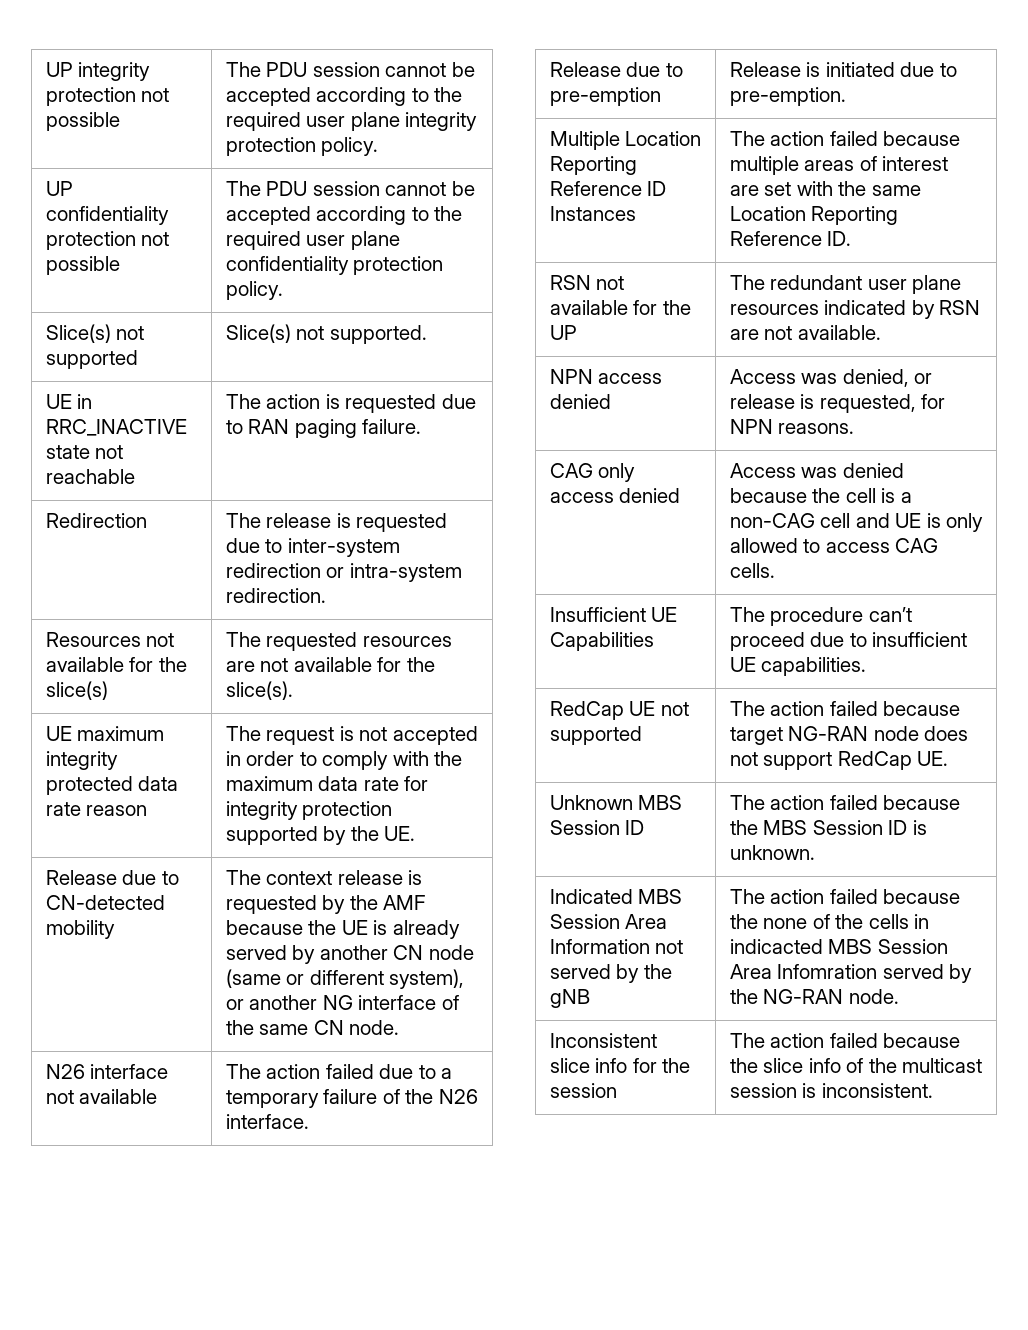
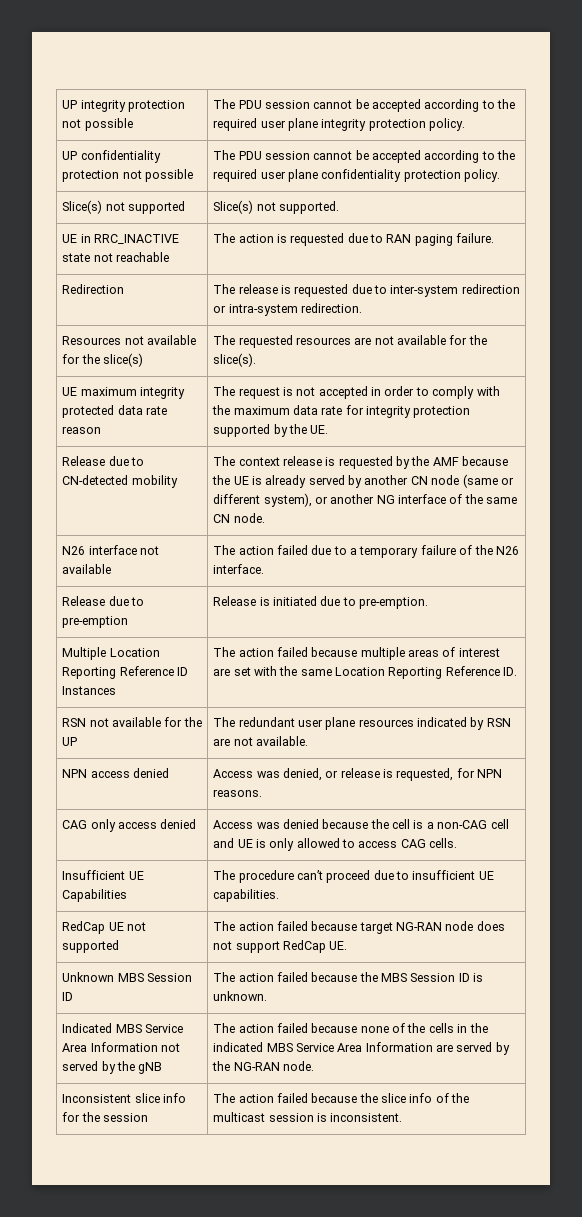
[549,914,620,929] Session -> [144,1024,183,1033] Service
[729,914,758,929] the -> (358, 1028) none
[729,939,948,954] [729,964,878,979] indicacted MBS Session Area Infomration -> [469,1023,488,1033] [213,1042,454,1052] the indicated MBS Service Area Information are

